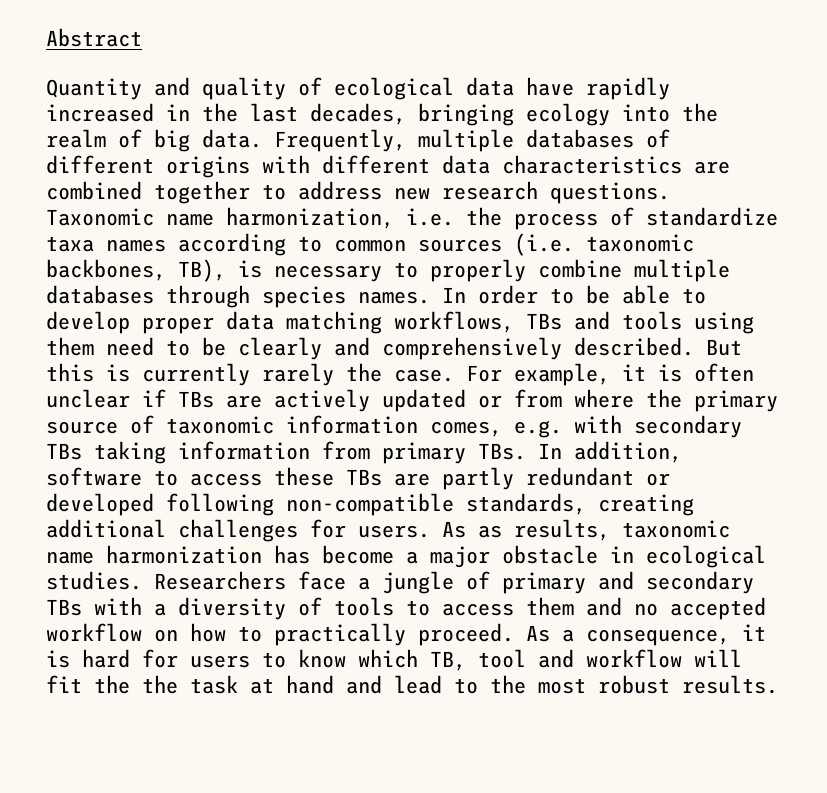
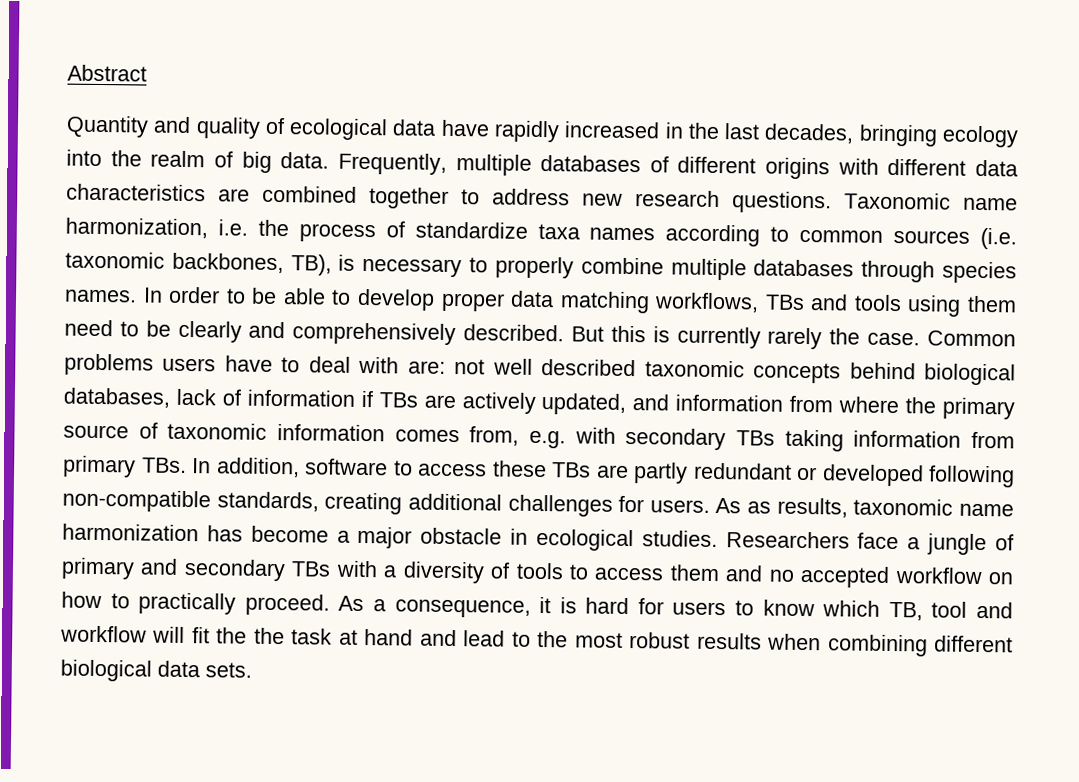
[466,363,754,386] [46,389,130,408] For example, it is often unclear -> [927,330,1017,347] [64,353,1016,386] [63,387,355,408] Common problems users have to deal with are: not well described taxonomic concepts behind biological databases, lack of information
[382,389,502,412] updated or -> [541,393,784,415] updated, and information
[430,421,502,437] comes, -> [394,426,520,446] comes from,
[682,675,778,694] results. -> [696,632,1014,657] [60,659,252,682] results when combining different biological data sets.

